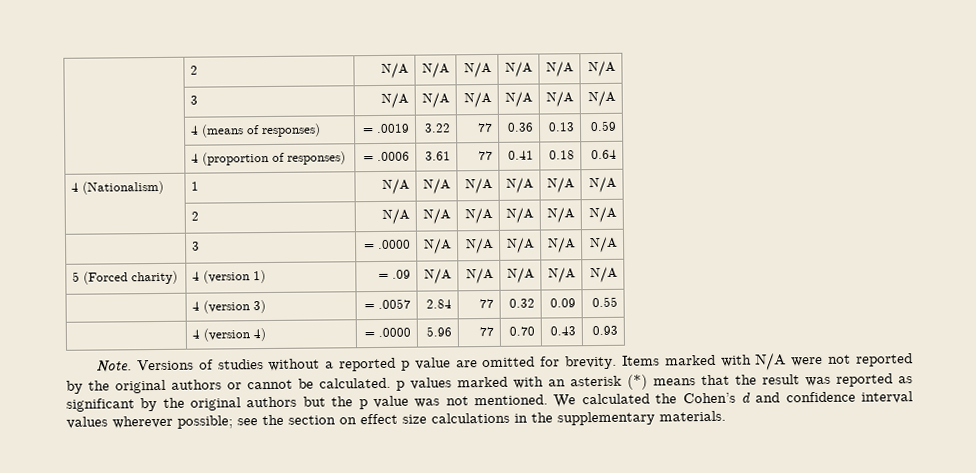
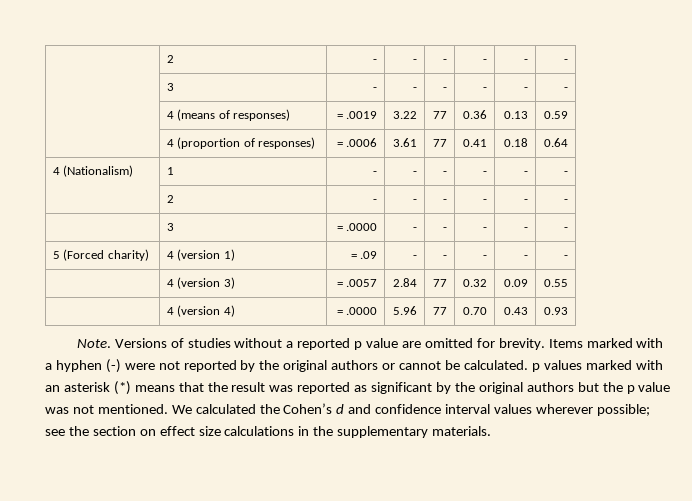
[189,65,198,75] [381,62,410,79] [422,62,451,79] [464,61,493,79] [505,61,534,78] [546,61,575,78] [588,60,617,78] [189,95,198,105] [381,92,410,109] [422,92,451,109] [464,91,493,109] [505,91,534,108] [546,91,575,108] [588,90,617,108] | 2 | N/A | N/A | N/A | N/A | N/A | N/A // | 3 | N/A | N/A | N/A | N/A | N/A | N/A -> [166,55,174,63] [373,59,378,63] [413,59,418,63] [443,59,448,63] [483,59,488,63] [524,59,529,63] [564,59,569,63] [166,83,174,91] [373,87,378,91] [413,87,418,91] [443,87,448,91] [483,87,488,91] [524,87,529,91] [564,87,569,91] | 2 | - | - | - | - | - | - // | 3 | - | - | - | - | - | -
[382,178,411,195] [423,178,452,195] [465,177,494,195] [506,177,535,194] [547,177,576,194] [589,176,618,194] [190,211,199,221] [382,208,411,225] [423,208,452,225] [465,207,494,225] [506,207,535,224] [547,207,576,224] [589,206,618,224] [191,241,200,251] [364,239,412,250] [424,238,453,255] [466,237,495,255] [507,237,536,254] [548,237,577,254] [590,236,619,254] N/A | N/A | N/A | N/A | N/A | N/A // | 2 | N/A | N/A | N/A | N/A | N/A | N/A // | 3 | = .0000 | N/A | N/A | N/A | N/A | N/A -> [373,171,378,175] [413,171,418,175] [443,171,448,175] [483,171,488,175] [524,171,529,175] [564,171,569,175] [166,195,174,203] [373,199,378,203] [413,199,418,203] [443,199,448,203] [483,199,488,203] [524,199,529,203] [564,199,569,203] [166,223,174,231] [336,223,378,231] [413,227,418,231] [443,227,448,231] [483,227,488,231] [524,227,529,231] [564,227,569,231] - | - | - | - | - | - // | 2 | - | - | - | - | - | - // | 3 | = .0000 | - | - | - | - | -
[424,268,453,285] [466,267,495,285] [507,267,536,284] [548,267,577,284] [590,266,619,284] N/A | N/A | N/A | N/A | N/A -> [413,255,418,259] [443,255,448,259] [483,255,488,259] [524,255,529,259] [564,255,569,259] - | - | - | - | -
[755,352,787,371] N/A -> [45,359,121,373] a hyphen (-)

